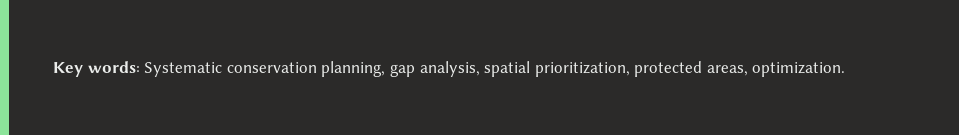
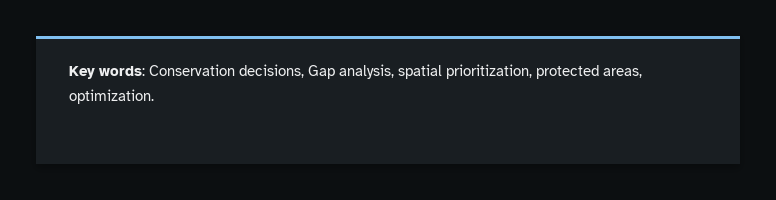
[144,61,415,77] Systematic conservation planning, gap -> [149,64,335,79] Conservation decisions, Gap

